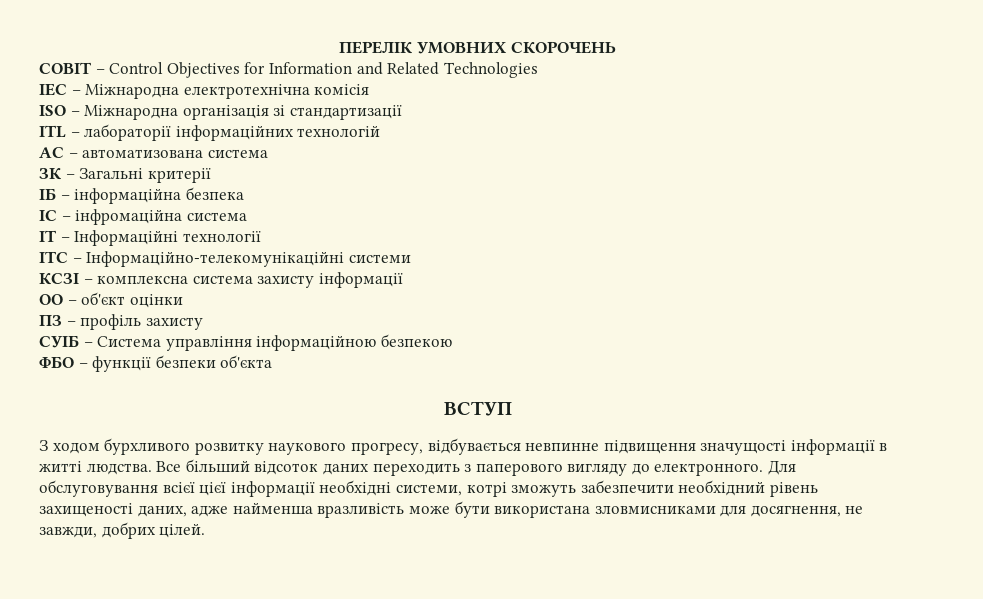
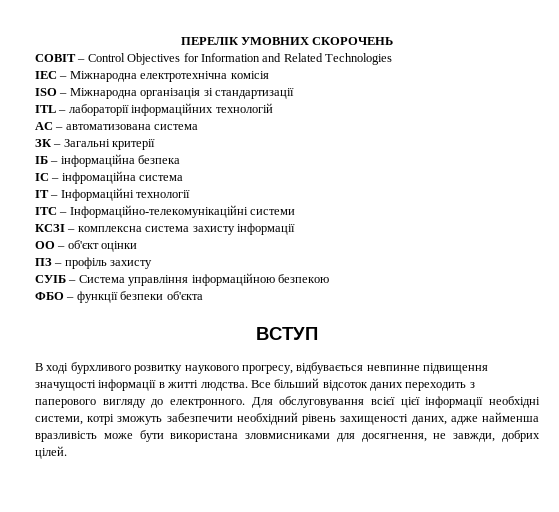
[39,440,100,454] З ходом -> [35,363,69,374] В ході

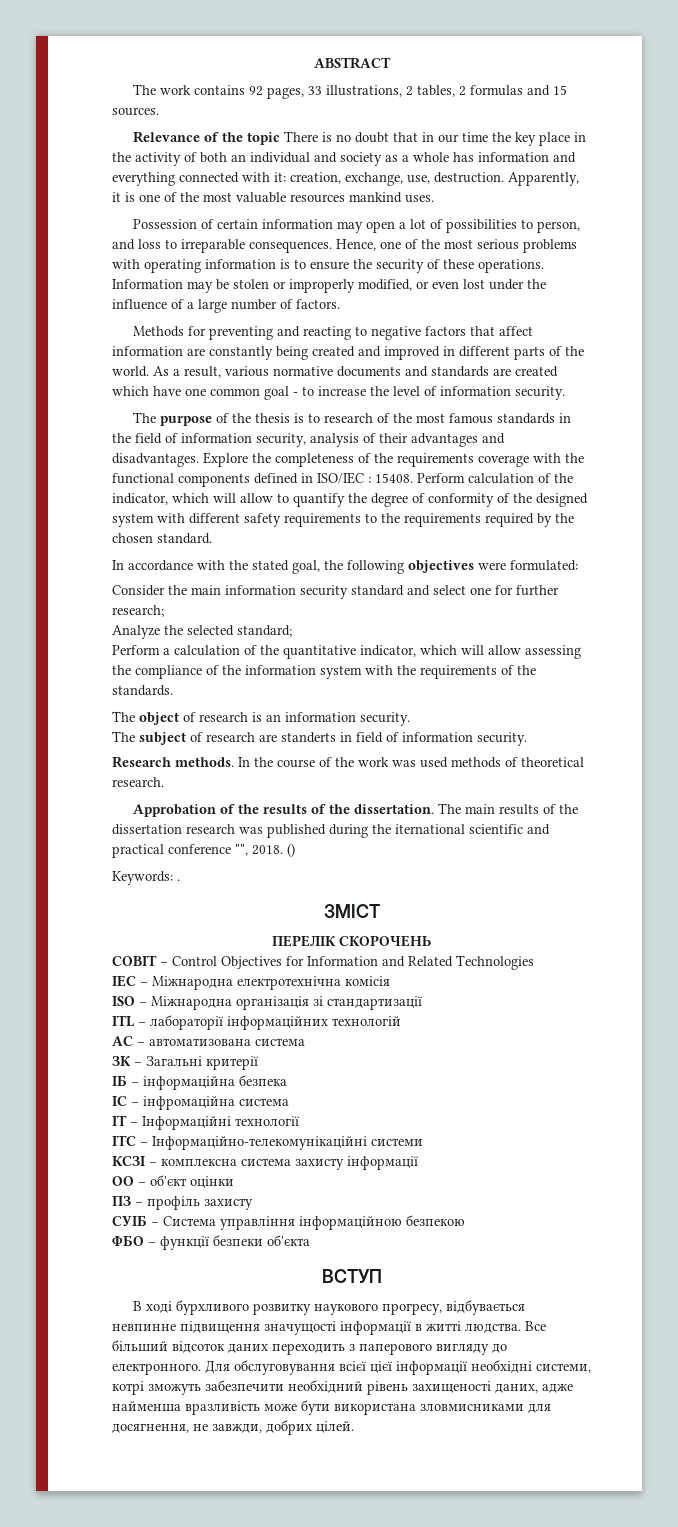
[180,37,309,45] ПЕРЕЛІК УМОВНИХ -> [313,57,391,69] [133,84,568,99] [112,107,159,116] [133,131,587,146] [112,152,576,166] [112,172,579,186] [112,192,434,203] [133,219,581,233] [112,239,577,253] [112,259,544,273] [112,279,546,293] [112,299,340,313] [133,326,534,340] [112,346,584,360] [112,366,558,378] [112,386,565,400] [133,412,572,426] [112,433,505,447] [112,452,584,467] [112,472,573,487] [112,493,588,507] [112,513,574,527] [112,533,212,544] [112,560,578,574] [112,585,559,599] [112,605,164,617] [112,625,292,639] [112,645,581,659] [112,665,536,679] [112,685,173,696] [112,711,410,726] [112,731,527,746] [112,756,584,768] [112,777,164,787] [133,803,579,817] [112,824,550,838] [112,843,295,858] [112,871,180,885] [323,904,380,918] [272,935,336,947] ABSTRACT // The work contains 92 pages, 33 illustrations, 2 tables, 2 formulas and 15 sources. // Relevance of the topic There is no doubt that in our time the key place in the activity of both an individual and society as a whole has information and everything connected with it: creation, exchange, use, destruction. Apparently, it is one of the most valuable resources mankind uses. // Possession of certain information may open a lot of possibilities to person, and loss to irreparable consequences. Hence, one of the most serious problems with operating information is to ensure the security of these operations. Information may be stolen or improperly modified, or even lost under the influence of a large number of factors. // Methods for preventing and reacting to negative factors that affect information are constantly being created and improved in different parts of the world. As a result, various normative documents and standards are created which have one common goal - to increase the level of information security. // The purpose of the thesis is to research of the most famous standards in the field of information security, analysis of their advantages and disadvantages. Explore the completeness of the requirements coverage with the functional components defined in ISO/IEC : 15408. Perform calculation of the indicator, which will allow to quantify the degree of conformity of the designed system with different safety requirements to the requirements required by the chosen standard. // In accordance with the stated goal, the following objectives were formulated: // Consider the main information security standard and select one for further research; // Analyze the selected standard; // Perform a calculation of the quantitative indicator, which will allow assessing the compliance of the information system with the requirements of the standards. // The object of research is an information security. // The subject of research are standerts in field of information security. // Research methods. In the course of the work was used methods of theoretical research. // Approbation of the results of the dissertation. The main results of the dissertation research was published during the iternational scientific and practical conference "", 2018. () // Keywords: . // ЗМІСТ // ПЕРЕЛІК

